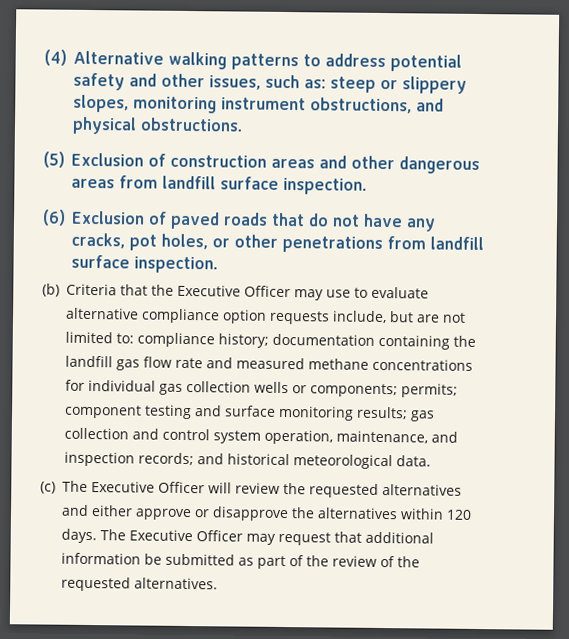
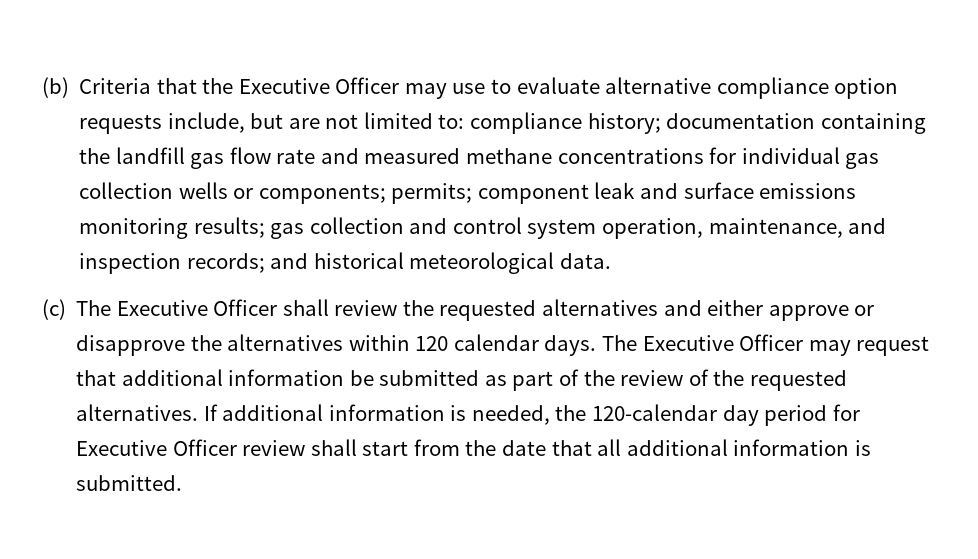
[44,49,462,72] [73,72,467,94] [73,94,444,114] [72,116,244,135] [43,151,480,175] [71,175,368,195] [42,209,436,232] [71,232,484,254] [71,254,219,274] (4) Alternative walking patterns to address potential safety and other issues, such as: steep or slippery slopes, monitoring instrument obstructions, and physical obstructions. // (5) Exclusion of construction areas and other dangerous areas from landfill surface inspection. // (6) Exclusion of paved roads that do not have any cracks, pot holes, or other penetrations from landfill surface inspection. // -> (42, 87) none
[144,404,192,420] testing -> [594,182,636,199] leak
(276, 411) none -> [759,183,857,199] emissions
[208,482,232,494] will -> [282,299,329,316] shall
(472, 514) none -> [453,334,539,351] calendar
(218, 583) none -> [203,404,860,426] [76,439,871,456] [76,475,183,491] If additional information is needed, the 120-calendar day period for Executive Officer review shall start from the date that all additional information is submitted.

